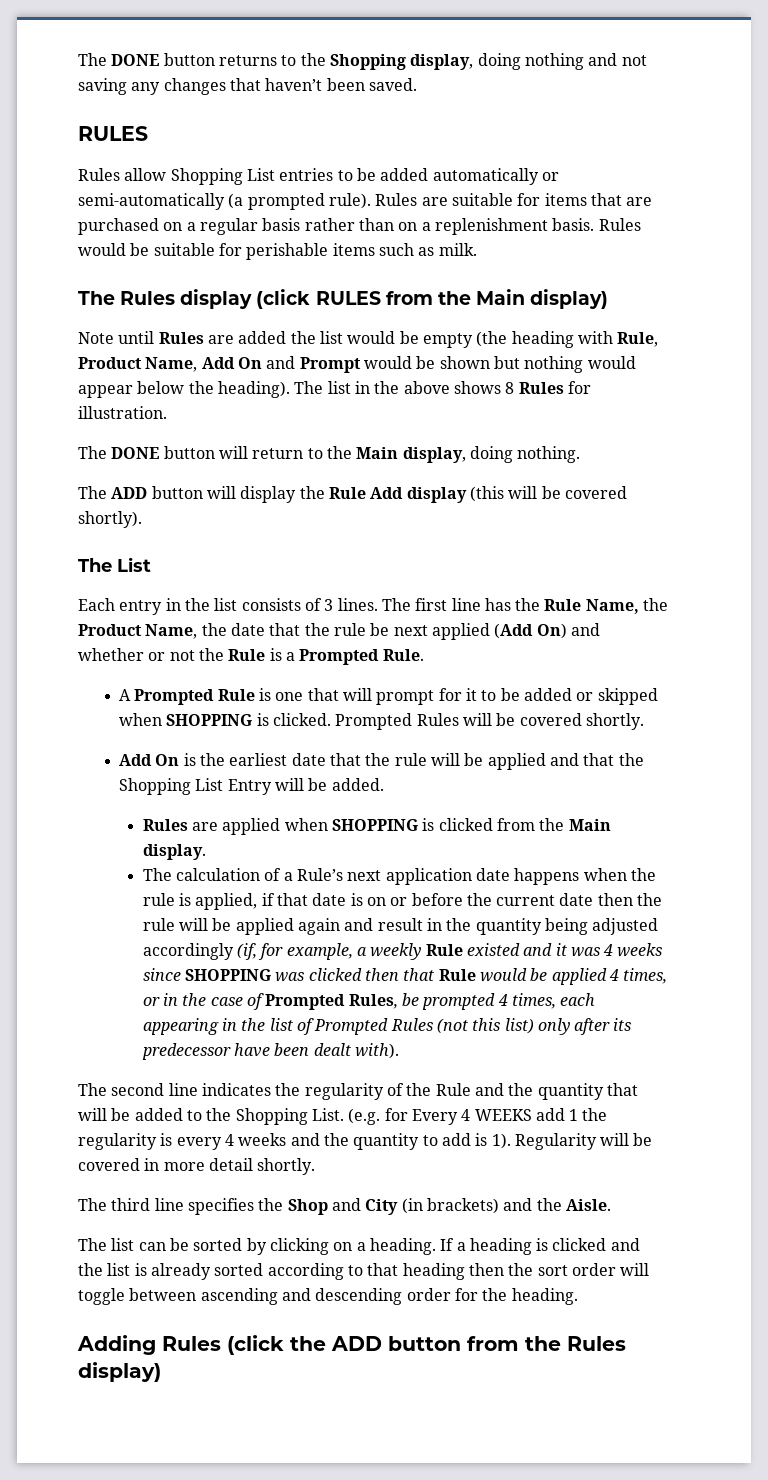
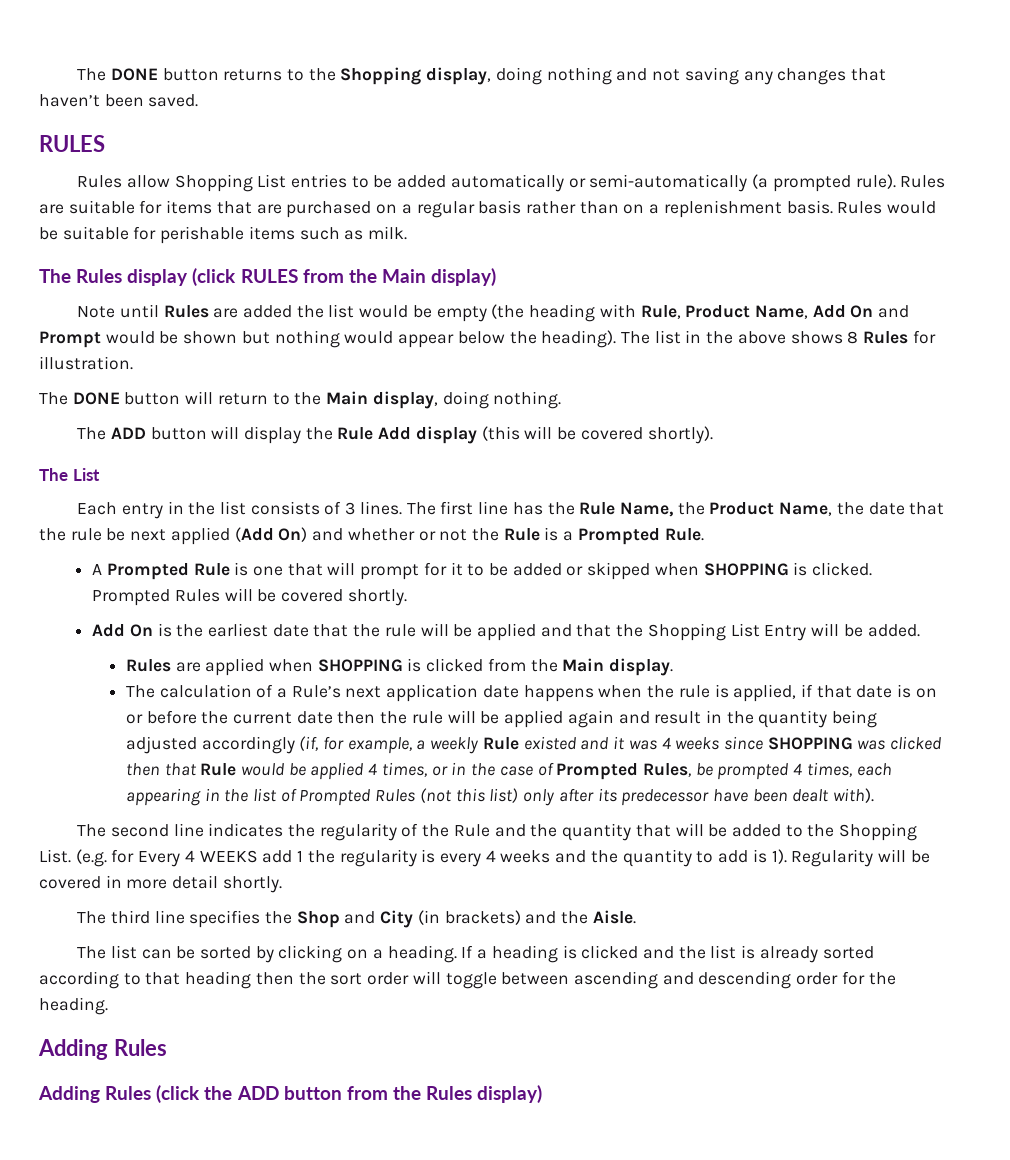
(221, 1343) none -> [38,1086,152,1103] // Adding Rules

